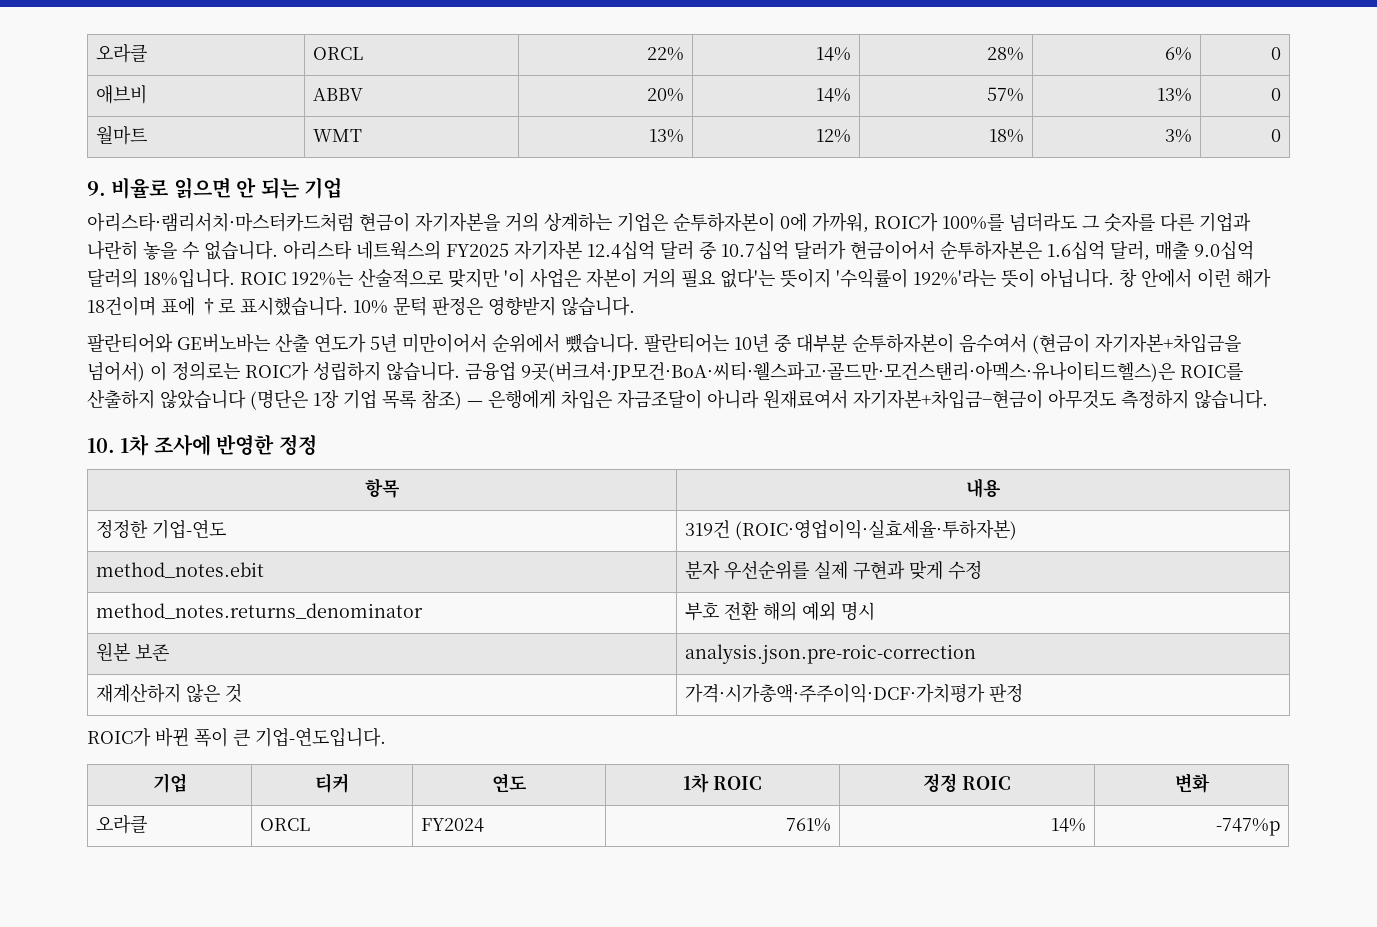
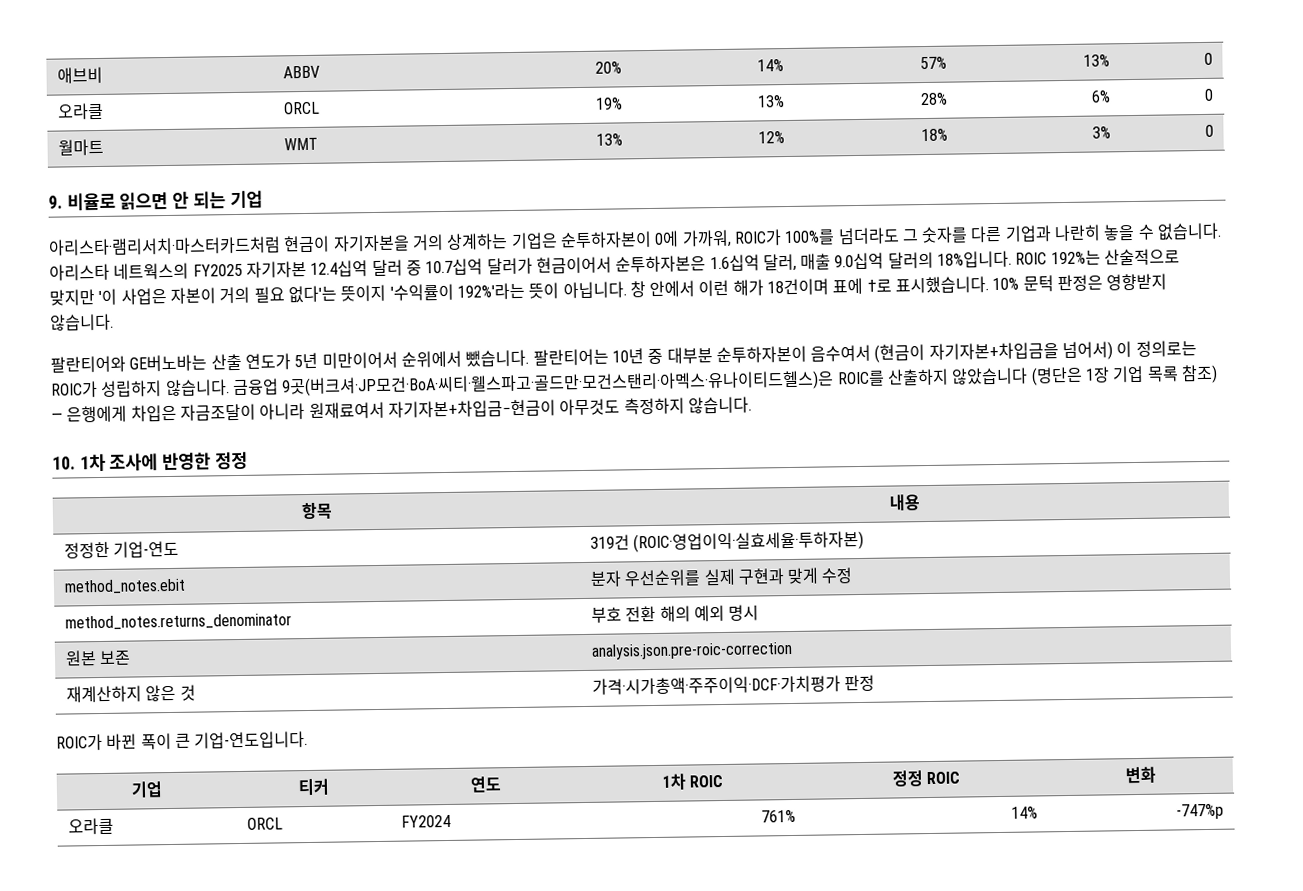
[95,44,147,63] [312,47,363,60] [647,47,685,61] [816,47,852,61] [987,47,1025,61] [1165,47,1193,61] [1271,47,1282,60] 오라클 | ORCL | 22% | 14% | 28% | 6% | 0 // -> (56, 75) none
(1282, 94) none -> [56,102,104,120] [282,101,320,115] [595,97,624,110] [757,95,786,108] [920,92,949,106] [1091,90,1112,103] [1204,88,1215,101] // 오라클 | ORCL | 19% | 13% | 28% | 6% | 0

